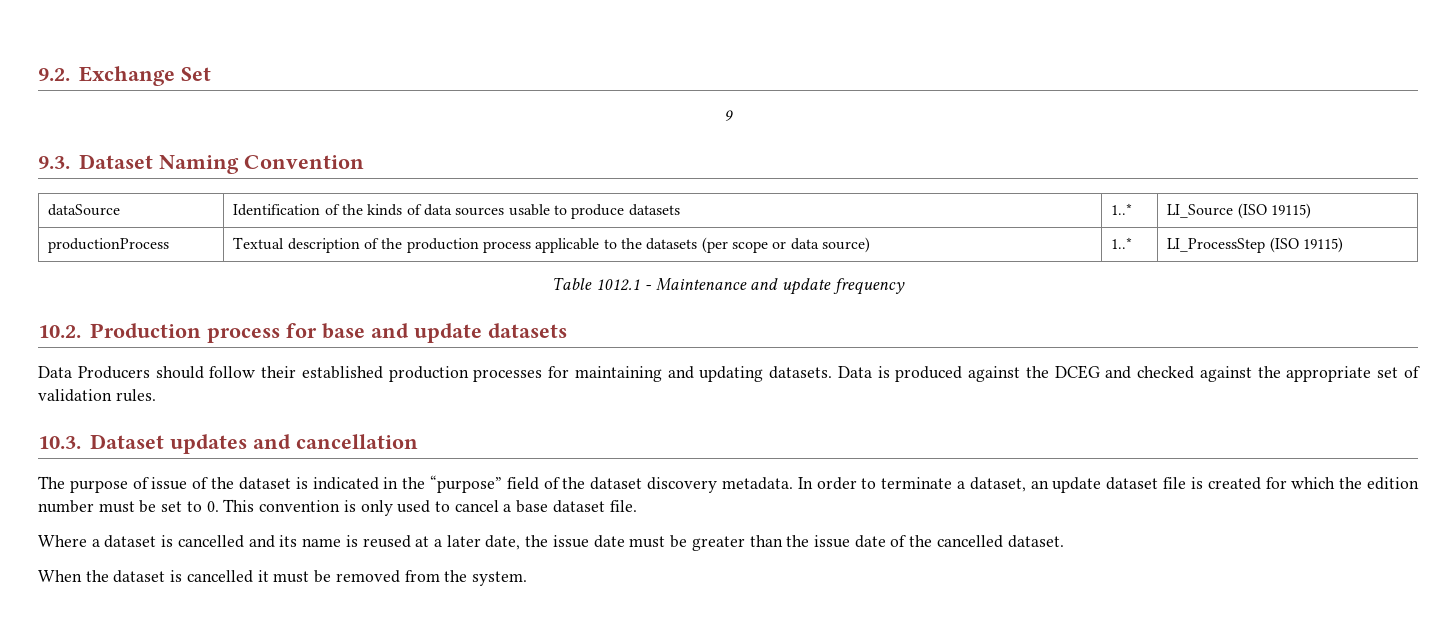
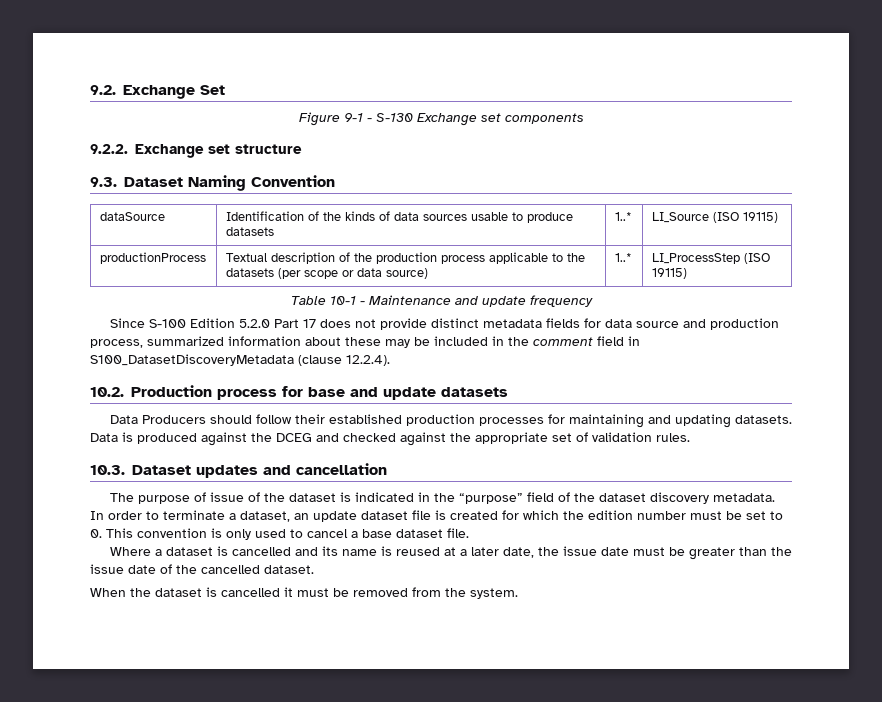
[724,110,734,121] 9 -> [298,112,584,126] [90,144,302,158] Figure 9-1 - S-130 Exchange set components // 9.2.2. Exchange set structure
[596,279,641,291] 1012.1 -> [329,296,356,305] 10-1
(905, 286) none -> [109,318,779,330] [90,336,640,348] [90,354,390,366] // Since S-100 Edition 5.2.0 Part 17 does not provide distinct metadata fields for data source and production process, summarized information about these may be included in the comment field in S100_DatasetDiscoveryMetadata (clause 12.2.4).

